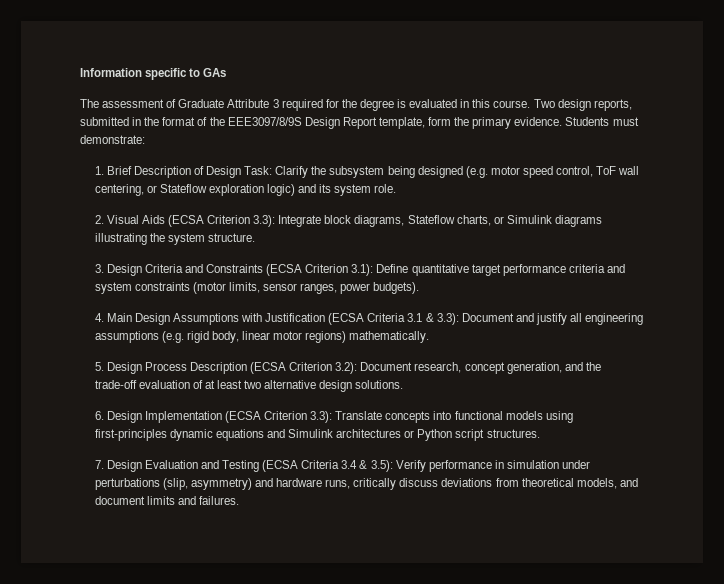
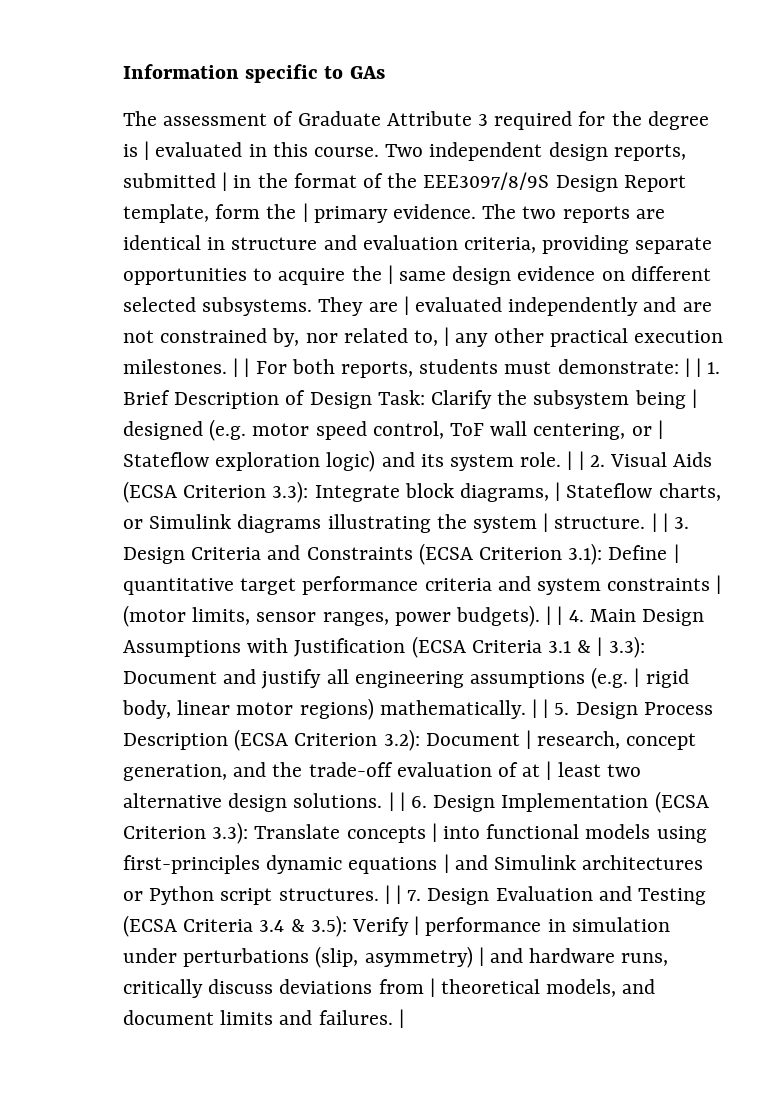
(407, 103) none -> [144,141,150,160] |
(555, 103) none -> [429,142,543,161] independent
(129, 121) none -> [222,172,228,191] |
(470, 121) none -> [302,203,308,222] |
[565,117,610,126] Students -> [482,204,665,223] [123,235,713,254] [123,265,711,285] [123,296,712,316] [123,327,724,347] [123,358,499,378] The two reports are identical in structure and evaluation criteria, providing separate opportunities to acquire the | same design evidence on different selected subsystems. They are | evaluated independently and are not constrained by, nor related to, | any other practical execution milestones. | | For both reports, students
(145, 139) // -> [684,358,702,377] | |
(415, 172) none -> [691,389,697,408] |
(157, 189) none -> [657,420,663,439] |
(397, 188) // -> [567,451,584,470] | |
(405, 221) none -> [555,482,561,501] |
(205, 239) none -> [543,513,549,532] |
(255, 237) // -> [651,513,668,532] | |
(409, 268) none -> [673,544,679,563] |
(190, 286) none -> [716,575,722,594] |
(420, 288) // -> [546,606,563,625] | |
(434, 317) none -> [597,637,603,656] |
(184, 337) none -> [634,668,640,687] |
(430, 337) // -> [532,699,549,718] | |
(413, 366) none -> [526,730,532,749] |
(215, 384) none -> [546,761,552,780] |
(404, 384) // -> [388,792,405,811] | |
(431, 417) none -> [431,823,437,842] |
(264, 435) none -> [443,854,449,873] |
(540, 433) // -> [384,885,402,904] | |
(426, 466) none -> [414,916,420,935] |
(252, 484) none -> [478,947,484,966] |
(519, 482) none -> [429,978,435,997] |
(239, 500) none -> [398,1009,404,1028] |

